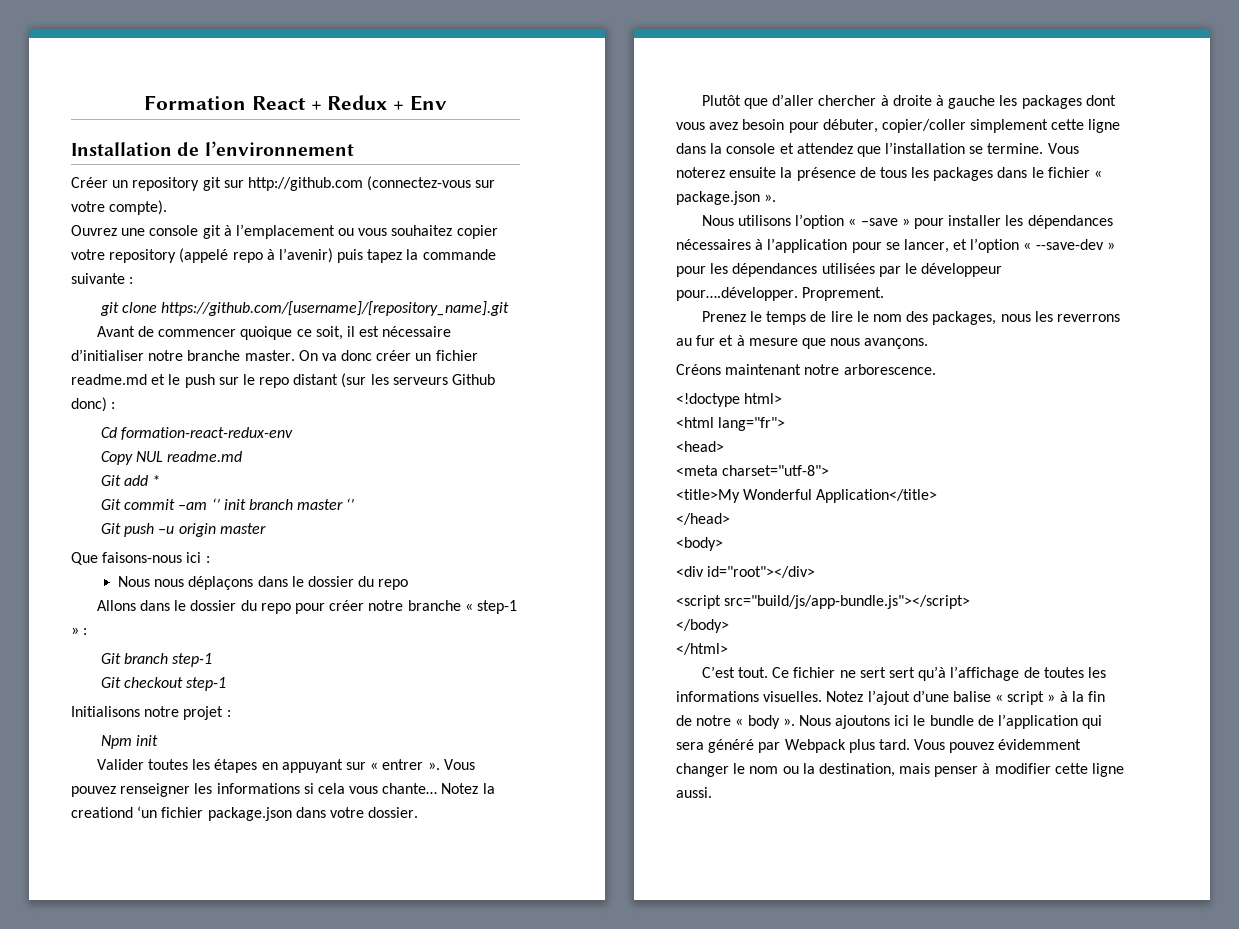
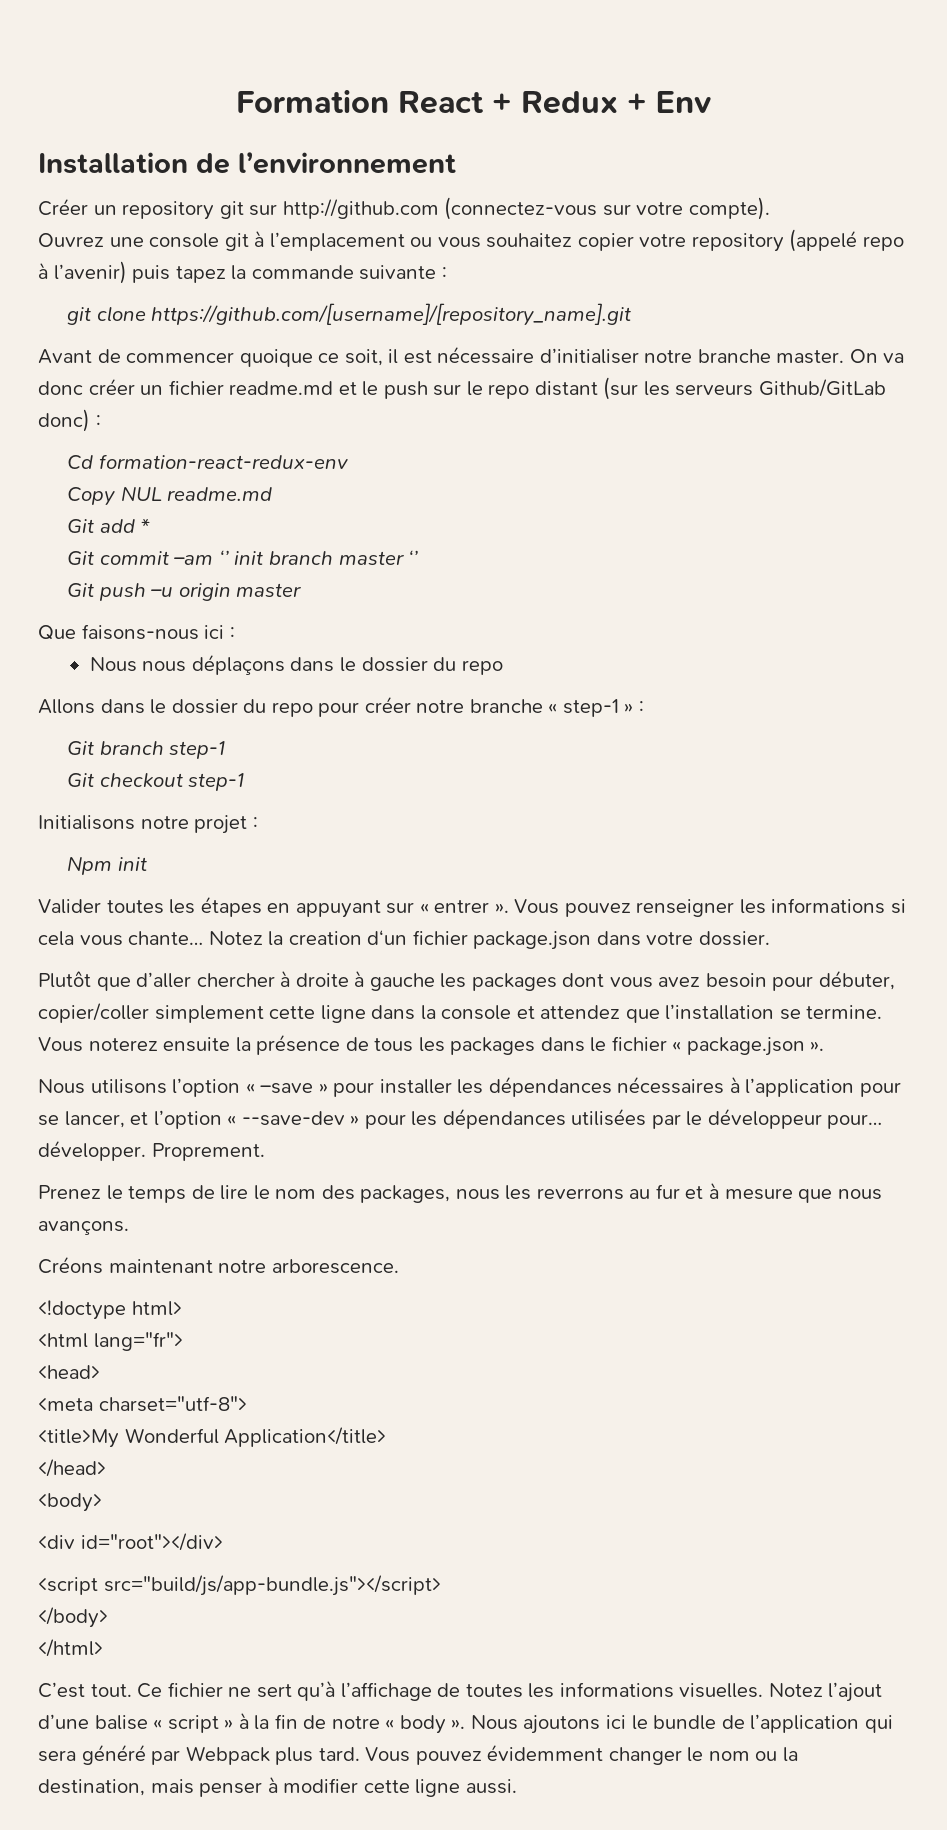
[452,374,496,385] Github -> [759,379,887,397] Github/GitLab
[71,806,158,818] creationd ‘un -> [288,930,408,945] creation d‘un
[676,287,798,301] pour….développer. -> [827,1114,883,1129] [38,1140,146,1161] pour… développer.
[888,667,915,678] sert -> (292, 1691) none

